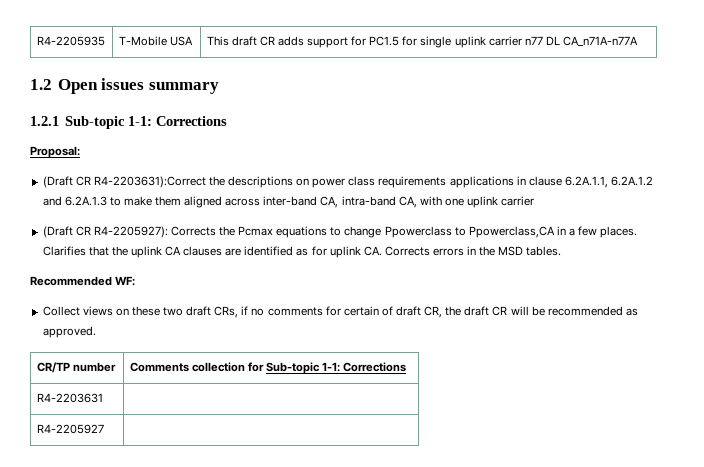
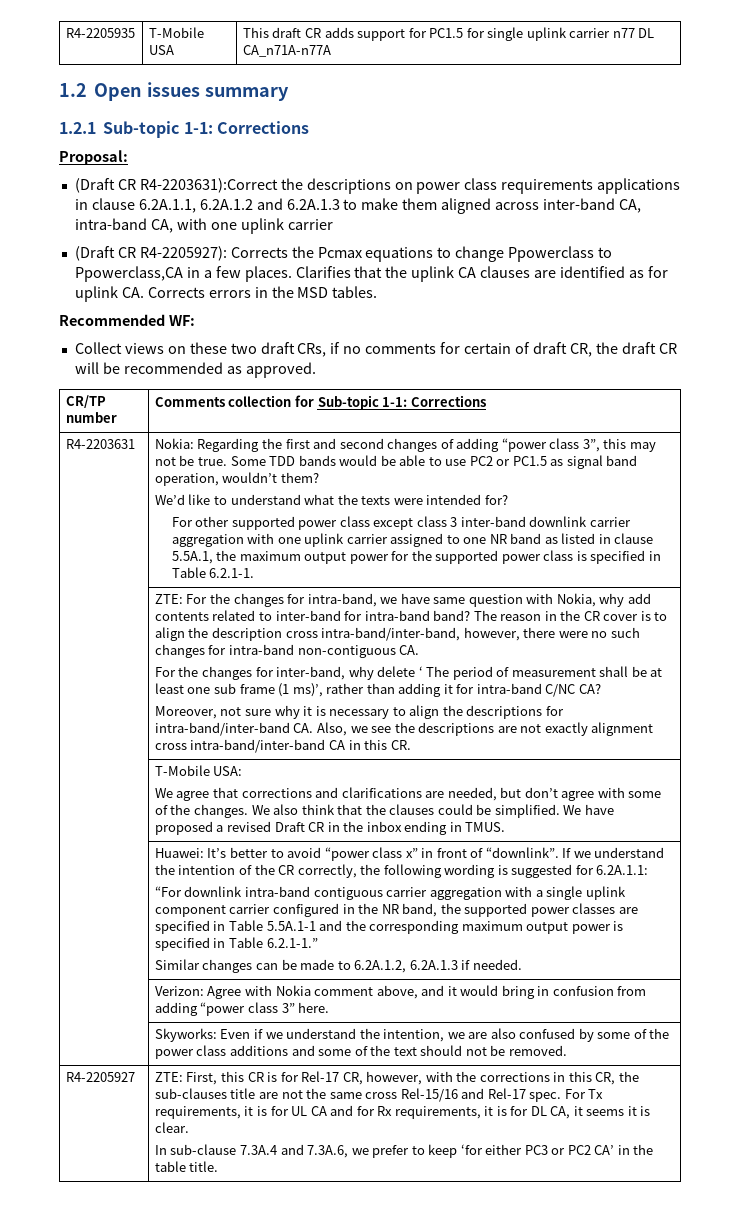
[36,424,104,434] // R4-2205927 | -> [154,438,656,452] [154,455,638,469] [154,472,319,486] [154,494,508,505] [171,516,631,530] [171,533,654,547] [171,550,661,564] [171,567,255,578] [154,593,651,607] [154,610,668,621] [154,627,640,641] [154,644,420,658] [154,666,663,680] [154,683,601,697] [154,705,564,719] [154,722,654,736] [154,739,411,753] [154,765,243,776] [154,787,662,801] [154,804,614,818] [154,821,506,835] [154,847,665,861] [154,864,649,878] [154,886,626,900] [154,903,638,917] [154,920,624,934] [154,937,318,951] [154,959,522,973] [154,985,647,999] [154,1002,330,1016] [154,1028,670,1042] [154,1045,567,1059] [65,1072,135,1082] [154,1071,639,1085] [154,1088,604,1102] [154,1105,651,1119] [154,1122,189,1133] [154,1144,654,1158] [154,1161,219,1172] Nokia: Regarding the first and second changes of adding “power class 3”, this may not be true. Some TDD bands would be able to use PC2 or PC1.5 as signal band operation, wouldn’t them? // We’d like to understand what the texts were intended for? // For other supported power class except class 3 inter-band downlink carrier aggregation with one uplink carrier assigned to one NR band as listed in clause 5.5A.1, the maximum output power for the supported power class is specified in Table 6.2.1-1. // | ZTE: For the changes for intra-band, we have same question with Nokia, why add contents related to inter-band for intra-band band? The reason in the CR cover is to align the description cross intra-band/inter-band, however, there were no such changes for intra-band non-contiguous CA. // For the changes for inter-band, why delete ‘ The period of measurement shall be at least one sub frame (1 ms)’, rather than adding it for intra-band C/NC CA? // Moreover, not sure why it is necessary to align the descriptions for intra-band/inter-band CA. Also, we see the descriptions are not exactly alignment cross intra-band/inter-band CA in this CR. // | T-Mobile USA: // We agree that corrections and clarifications are needed, but don’t agree with some of the changes. We also think that the clauses could be simplified. We have proposed a revised Draft CR in the inbox ending in TMUS. // | Huawei: It’s better to avoid “power class x” in front of “downlink”. If we understand the intention of the CR correctly, the following wording is suggested for 6.2A.1.1: // “For downlink intra-band contiguous carrier aggregation with a single uplink component carrier configured in the NR band, the supported power classes are specified in Table 5.5A.1-1 and the corresponding maximum output power is specified in Table 6.2.1-1.” // Similar changes can be made to 6.2A.1.2, 6.2A.1.3 if needed. // | Verizon: Agree with Nokia comment above, and it would bring in confusion from adding “power class 3” here. // | Skyworks: Even if we understand the intention, we are also confused by some of the power class additions and some of the text should not be removed. // R4-2205927 | ZTE: First, this CR is for Rel-17 CR, however, with the corrections in this CR, the sub-clauses title are not the same cross Rel-15/16 and Rel-17 spec. For Tx requirements, it is for UL CA and for Rx requirements, it is for DL CA, it seems it is clear. // In sub-clause 7.3A.4 and 7.3A.6, we prefer to keep ‘for either PC3 or PC2 CA’ in the table title.

